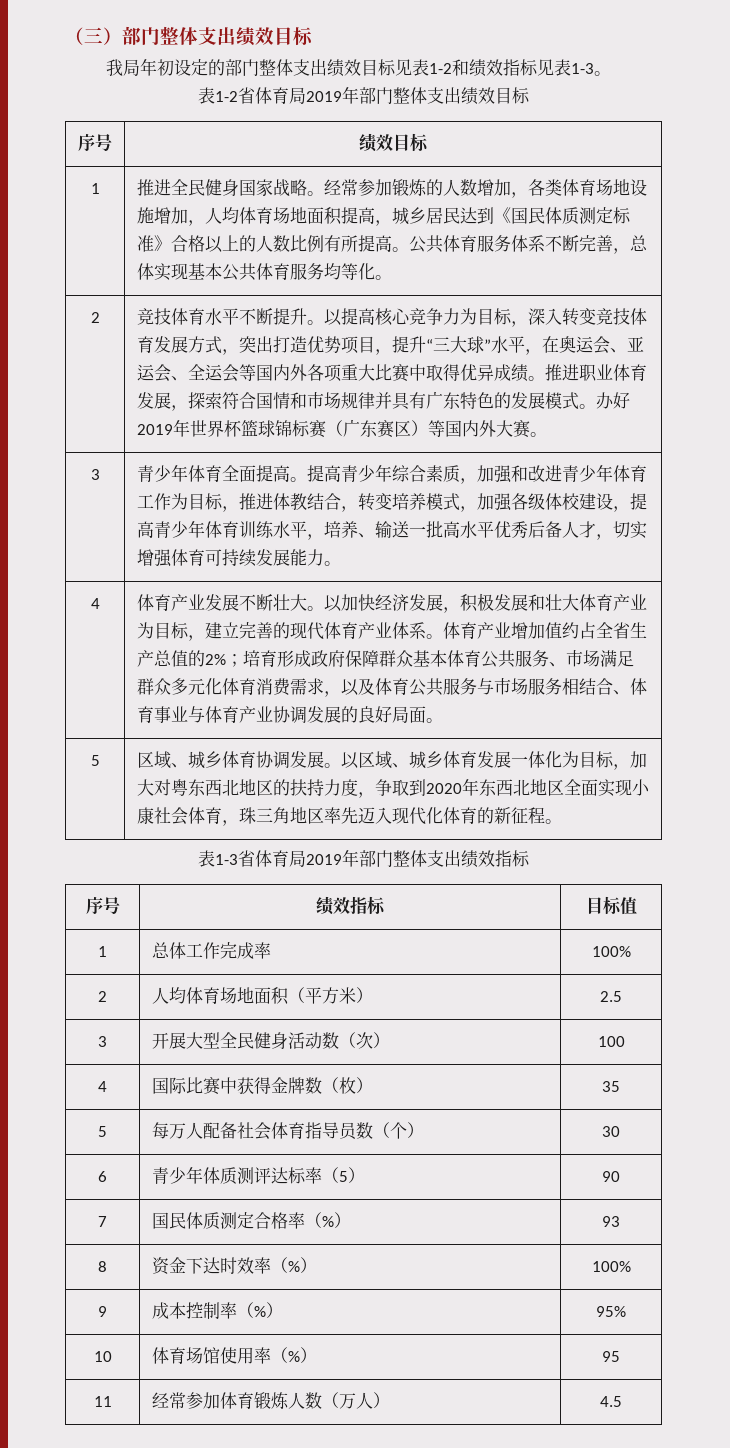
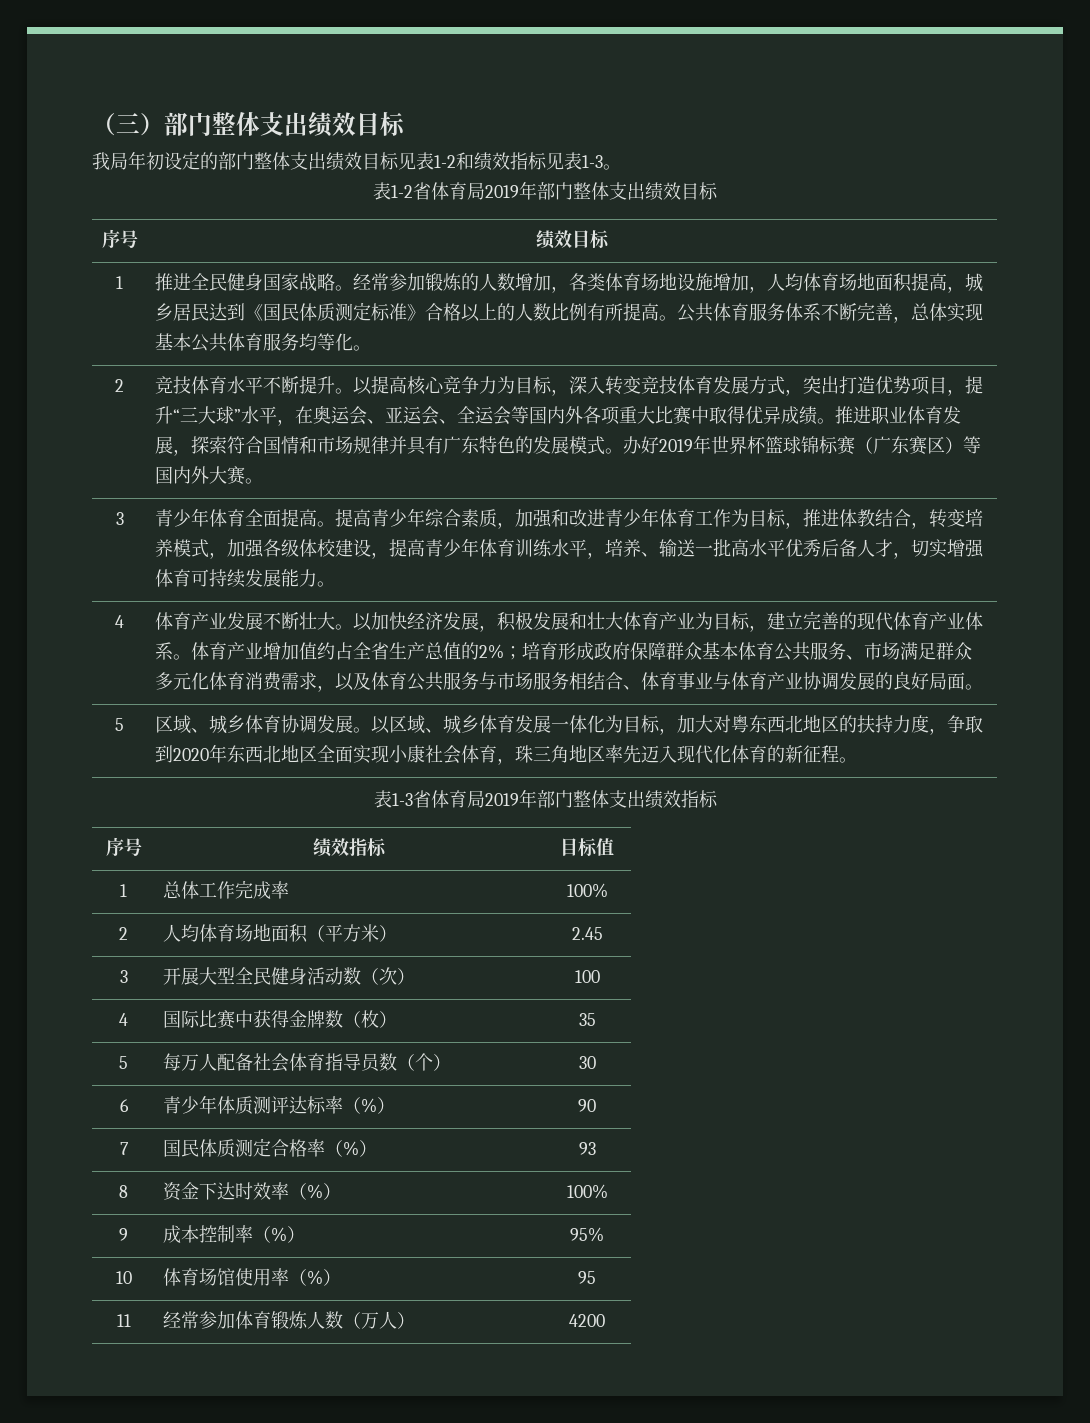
[600,991,622,1002] 2.5 -> [571,927,603,940] 2.45
[338,1171,348,1182] 5 -> [361,1098,378,1113] %
[600,1396,622,1407] 4.5 -> [569,1314,605,1327] 4200

